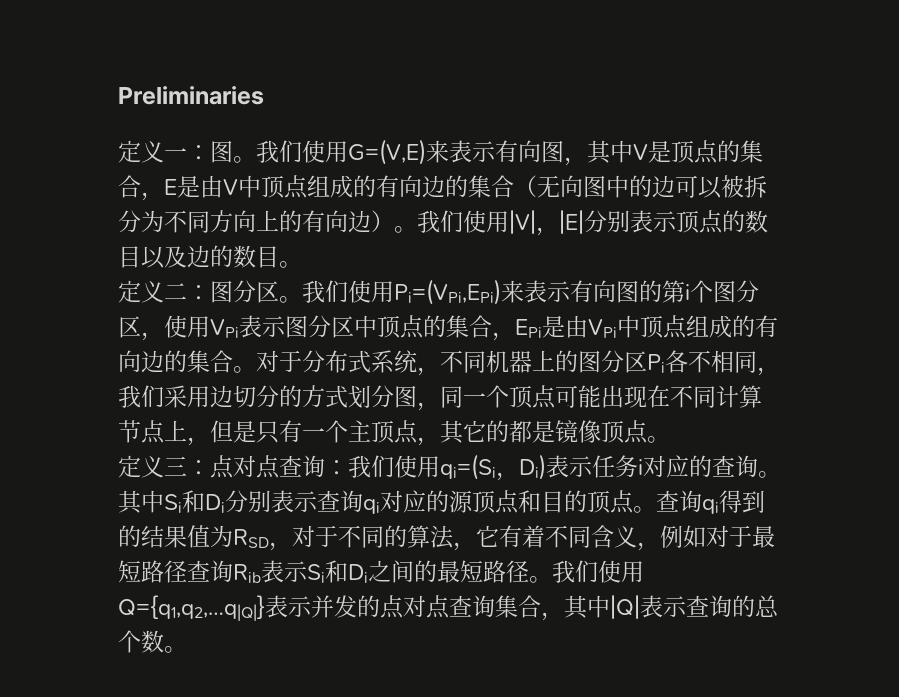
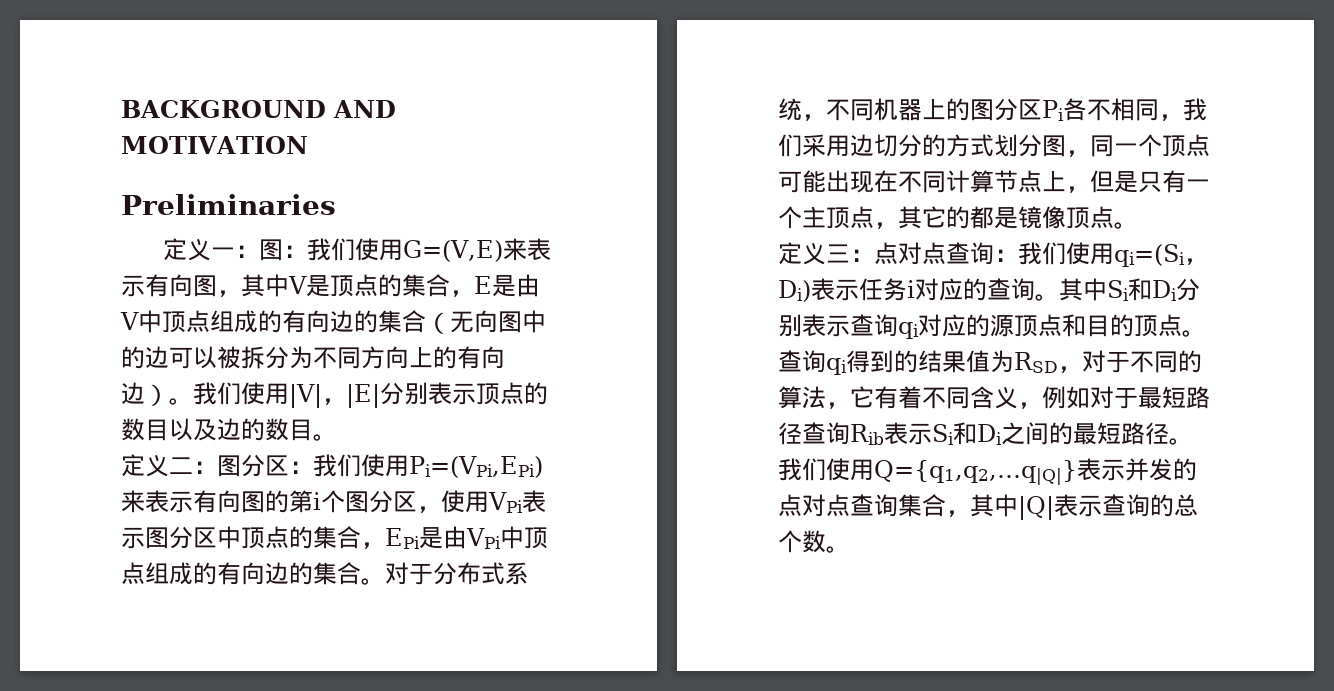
(118, 95) none -> [121,100,396,118] [121,136,308,154] BACKGROUND AND MOTIVATION //
[233,156,256,163] 。 -> [282,245,307,258] ：
[279,296,302,303] 。 -> [289,461,313,474] ：

